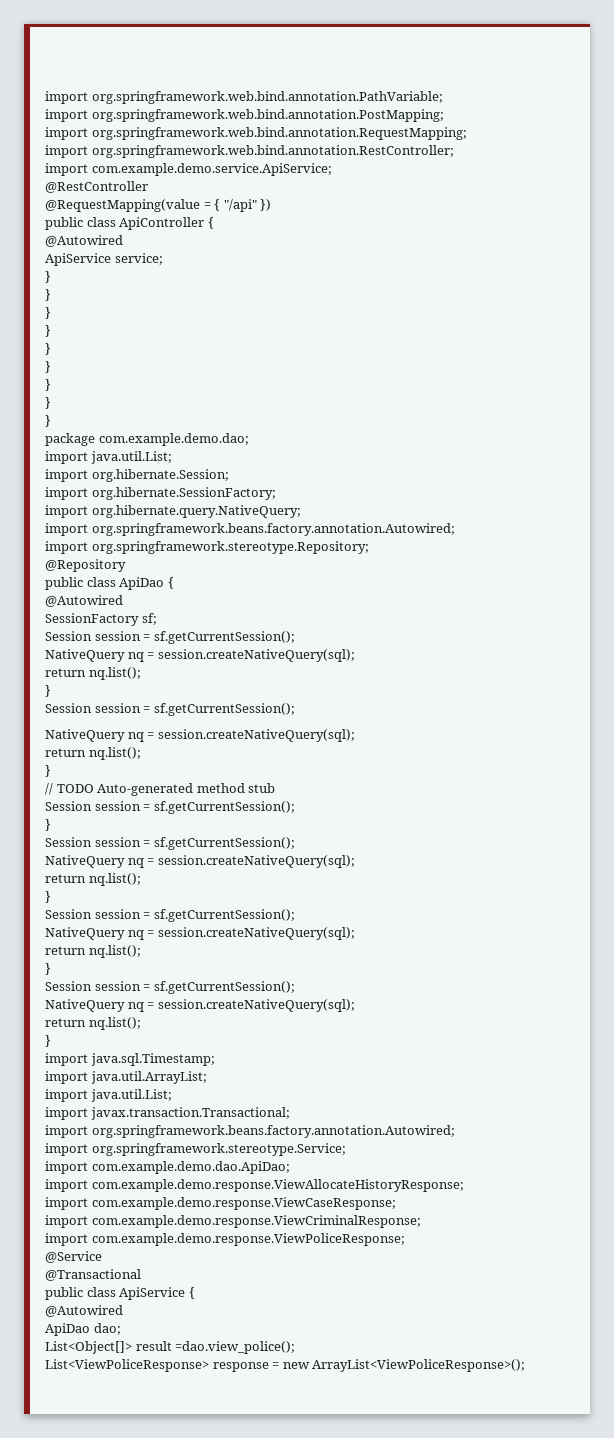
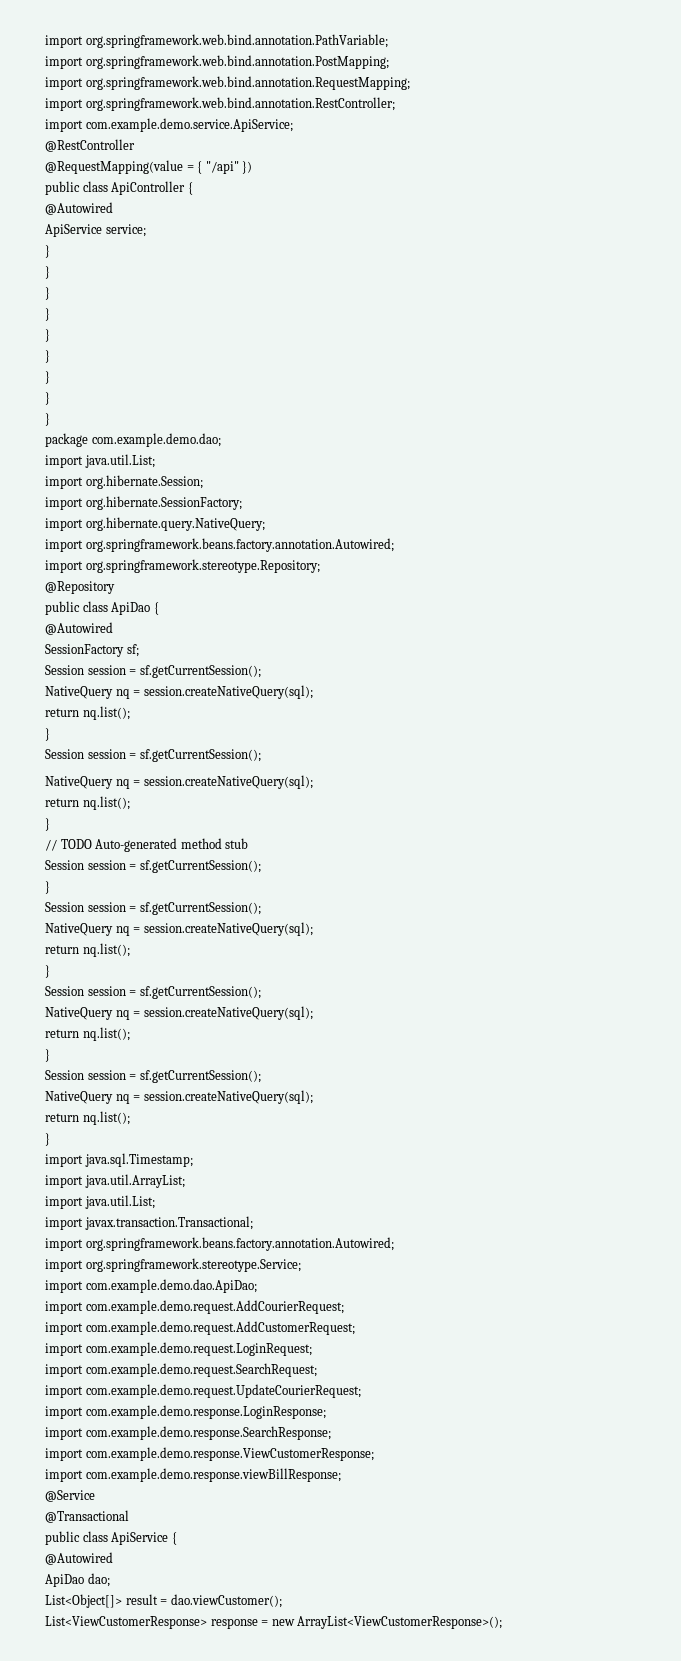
[91,1179,464,1192] [45,1197,396,1210] [45,1215,421,1228] [45,1233,405,1246] com.example.demo.response.ViewAllocateHistoryResponse; // import com.example.demo.response.ViewCaseResponse; // import com.example.demo.response.ViewCriminalResponse; // import com.example.demo.response.ViewPoliceResponse; -> [85,1300,344,1314] [45,1321,355,1335] [45,1342,312,1356] [45,1363,317,1377] [45,1384,361,1398] [45,1405,326,1419] [45,1426,331,1440] [45,1447,374,1461] [45,1468,341,1482] com.example.demo.request.AddCourierRequest; // import com.example.demo.request.AddCustomerRequest; // import com.example.demo.request.LoginRequest; // import com.example.demo.request.SearchRequest; // import com.example.demo.request.UpdateCourierRequest; // import com.example.demo.response.LoginResponse; // import com.example.demo.response.SearchResponse; // import com.example.demo.response.ViewCustomerResponse; // import com.example.demo.response.viewBillResponse;
[175,1341,296,1354] [45,1359,209,1372] =dao.view_police(); // List<ViewPoliceResponse> -> [160,1594,282,1608] [45,1616,207,1629] = dao.viewCustomer(); // List<ViewCustomerResponse>
[312,1359,526,1372] ArrayList<ViewPoliceResponse>(); -> [297,1616,503,1629] ArrayList<ViewCustomerResponse>();

